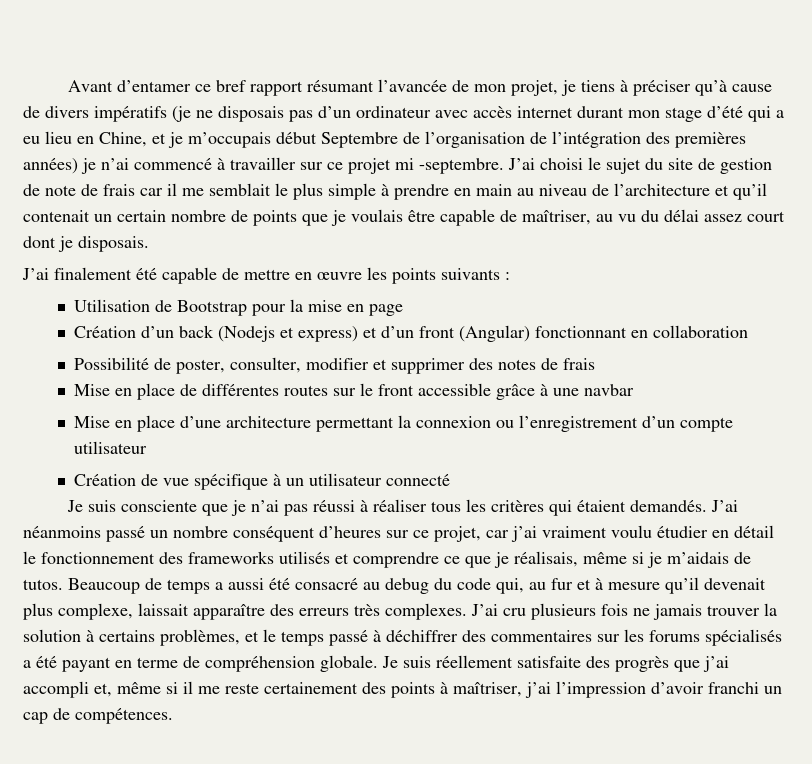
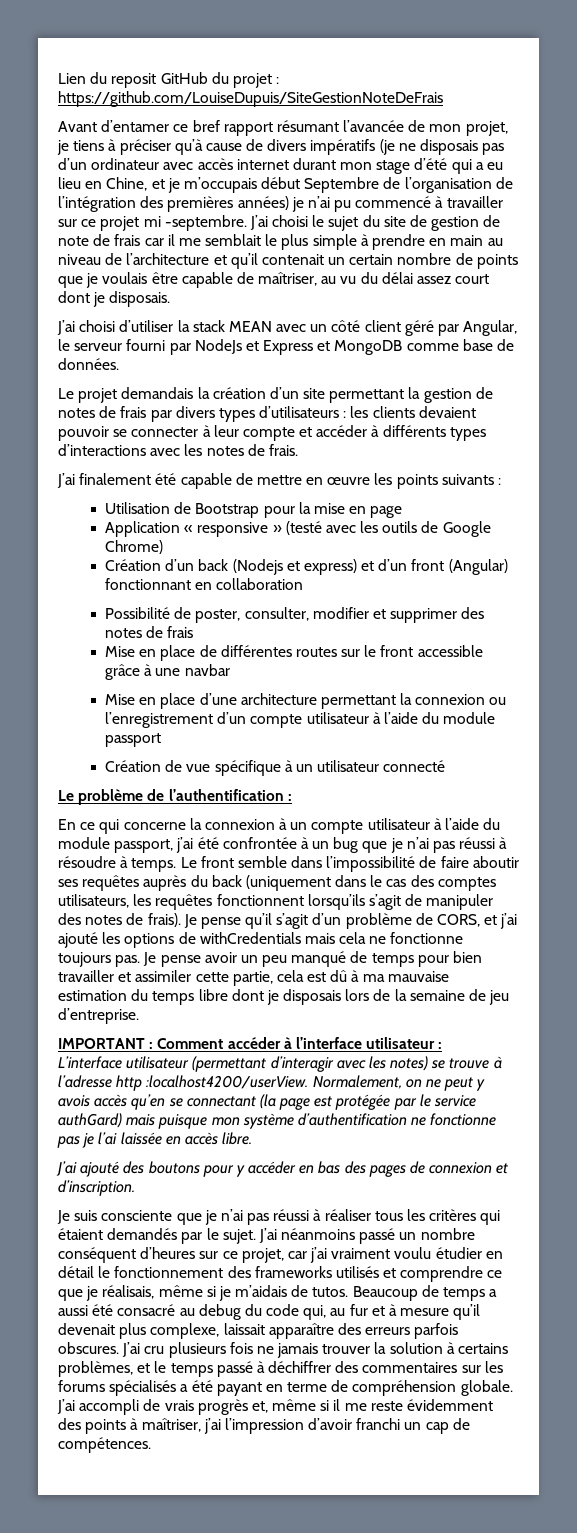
(67, 86) none -> [58,72,280,88] [58,91,443,107] Lien du reposit GitHub du projet : https://github.com/LouiseDupuis/SiteGestionNoteDeFrais //
(129, 164) none -> [334,200,352,212] pu
(149, 244) none -> [57,320,518,336] [58,339,515,355] [58,358,119,370] [58,387,493,403] [58,406,476,422] [58,425,486,441] [58,444,298,456] // J’ai choisi d’utiliser la stack MEAN avec un côté client géré par Angular, le serveur fourni par NodeJs et Express et MongoDB comme base de données. // Le projet demandais la création d’un site permettant la gestion de notes de frais par divers types d’utilisateurs : les clients devaient pouvoir se connecter à leur compte et accéder à différents types d’interactions avec les notes de frais.
(404, 310) none -> [104,521,491,537] [104,540,163,554] // Application « responsive » (testé avec les outils de Google Chrome)
(148, 447) none -> [372,712,496,724] [104,733,161,747] à l’aide du module passport
(451, 480) none -> [58,789,292,805] [58,818,501,834] [58,837,508,853] [58,856,519,872] [58,875,496,891] [58,894,494,910] [58,913,518,929] [58,932,464,948] [58,951,483,967] [58,970,449,986] [58,989,510,1005] [58,1008,139,1024] [58,1037,443,1049] [58,1056,502,1072] [58,1075,486,1091] [58,1094,477,1110] [58,1113,497,1129] [57,1132,253,1148] [56,1161,509,1177] [58,1180,135,1196] // Le problème de l’authentification : // En ce qui concerne la connexion à un compte utilisateur à l’aide du module passport, j’ai été confrontée à un bug que je n’ai pas réussi à résoudre à temps. Le front semble dans l’impossibilité de faire aboutir ses requêtes auprès du back (uniquement dans le cas des comptes utilisateurs, les requêtes fonctionnent lorsqu’ils s’agit de manipuler des notes de frais). Je pense qu’il s’agit d’un problème de CORS, et j’ai ajouté les options de withCredentials mais cela ne fonctionne toujours pas. Je pense avoir un peu manqué de temps pour bien travailler et assimiler cette partie, cela est dû à ma mauvaise estimation du temps libre dont je disposais lors de la semaine de jeu d’entreprise. // IMPORTANT : Comment accéder à l’interface utilisateur : // L’interface utilisateur (permettant d’interagir avec les notes) se trouve à l’adresse http :localhost4200/userView. Normalement, on ne peut y avois accès qu’en se connectant (la page est protégée par le service authGard) mais puisque mon système d’authentification ne fonctionne pas je l’ai laissée en accès libre. // J’ai ajouté des boutons pour y accéder en bas des pages de connexion et d’inscription.
[629,500,707,512] demandés. -> [107,1228,256,1244] demandés par le sujet.
[354,603,467,620] très complexes. -> [414,1323,459,1339] [58,1342,119,1354] parfois obscures.
[382,655,729,672] [23,681,89,698] Je suis réellement satisfaite des progrès que j’ai accompli -> [57,1399,248,1415] J’ai accompli de vrais progrès
[264,682,358,694] certainement -> [407,1399,494,1411] évidemment

